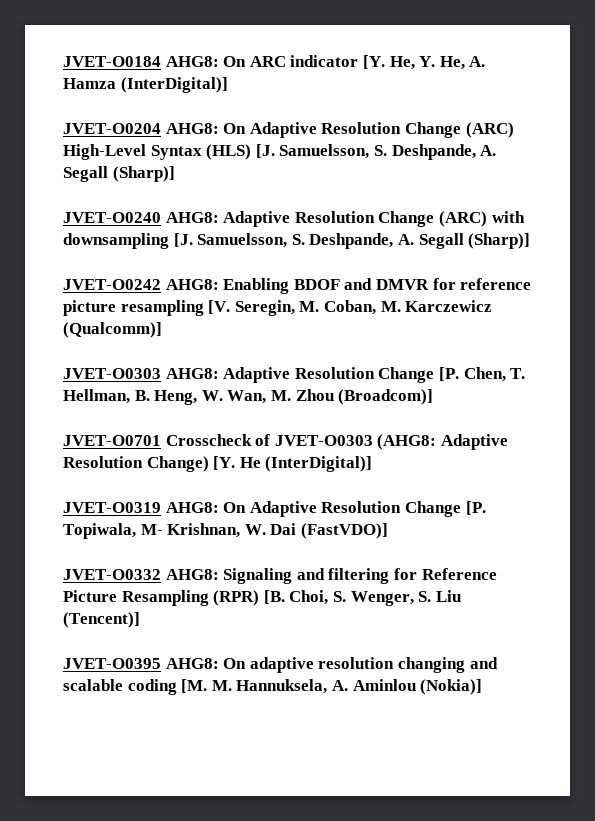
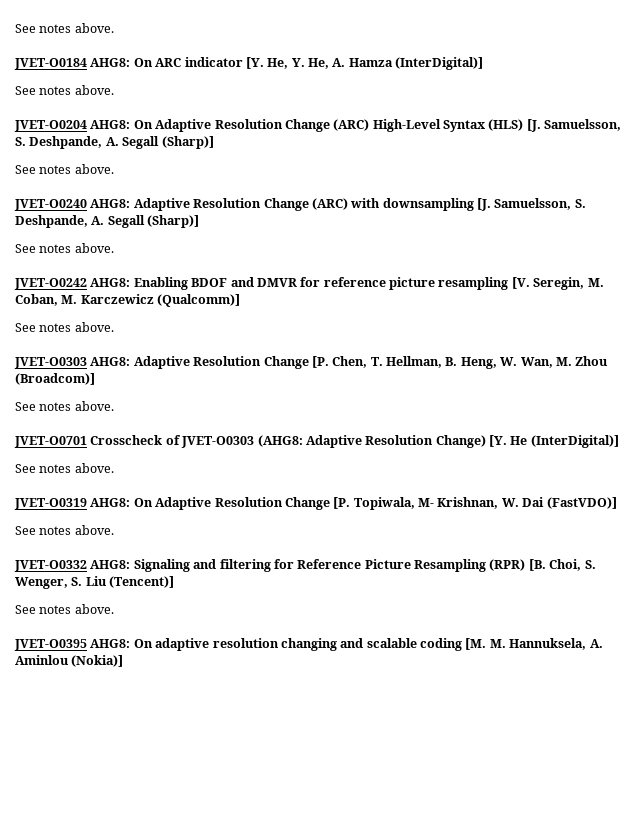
(63, 61) none -> [15,23,114,33] See notes above. //
(228, 85) none -> [15,85,114,95] // See notes above.
(175, 174) none -> [15,164,114,174] // See notes above.
(531, 241) none -> [15,243,114,253] // See notes above.
(162, 330) none -> [15,322,114,332] // See notes above.
(434, 397) none -> [15,401,114,411] // See notes above.
(373, 464) none -> [15,463,114,473] // See notes above.
(388, 531) none -> [15,525,114,535] // See notes above.
(140, 620) none -> [15,604,114,614] // See notes above.

